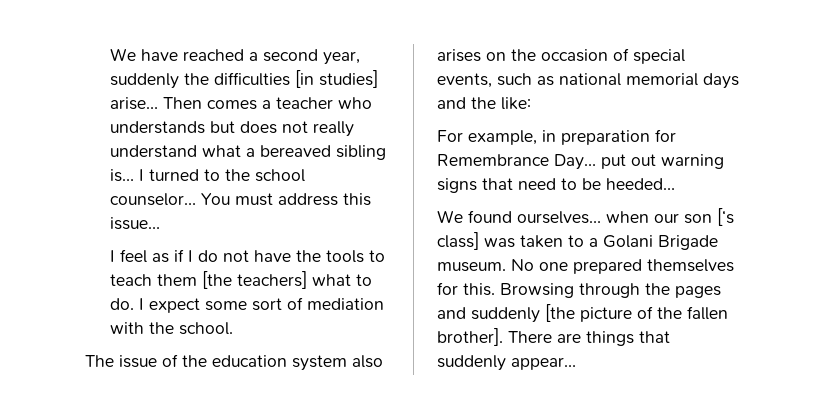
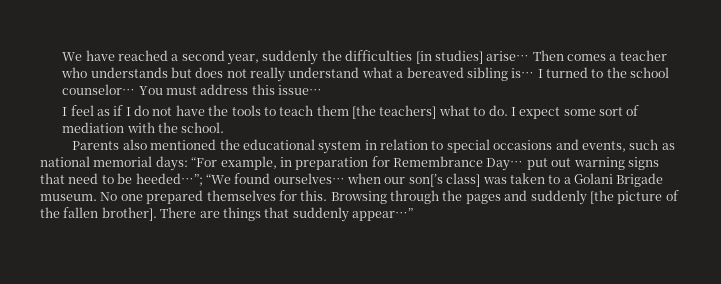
[85,354,383,371] [437,48,685,64] The issue of the education system also arises on the occasion of special -> [72,139,579,154] Parents also mentioned the educational system in relation to special occasions and
[703,73,739,89] [437,97,531,110] [437,130,463,142] days and the like: // For -> [155,156,218,171] days: “For
[606,178,675,190] [437,210,463,223] heeded… // We -> [135,173,231,186] heeded…”; “We
[684,208,734,226] son [‘s -> [408,174,443,187] son[’s
[511,357,576,370] appear… -> [352,208,413,221] appear…”

